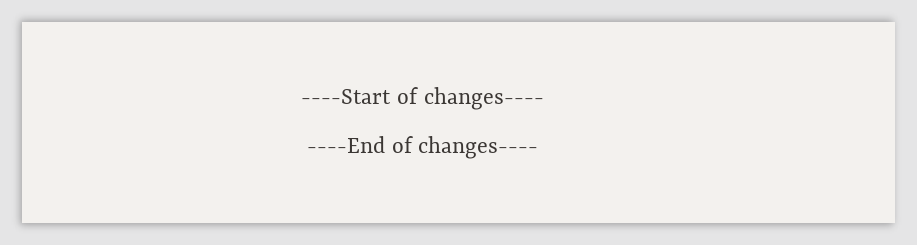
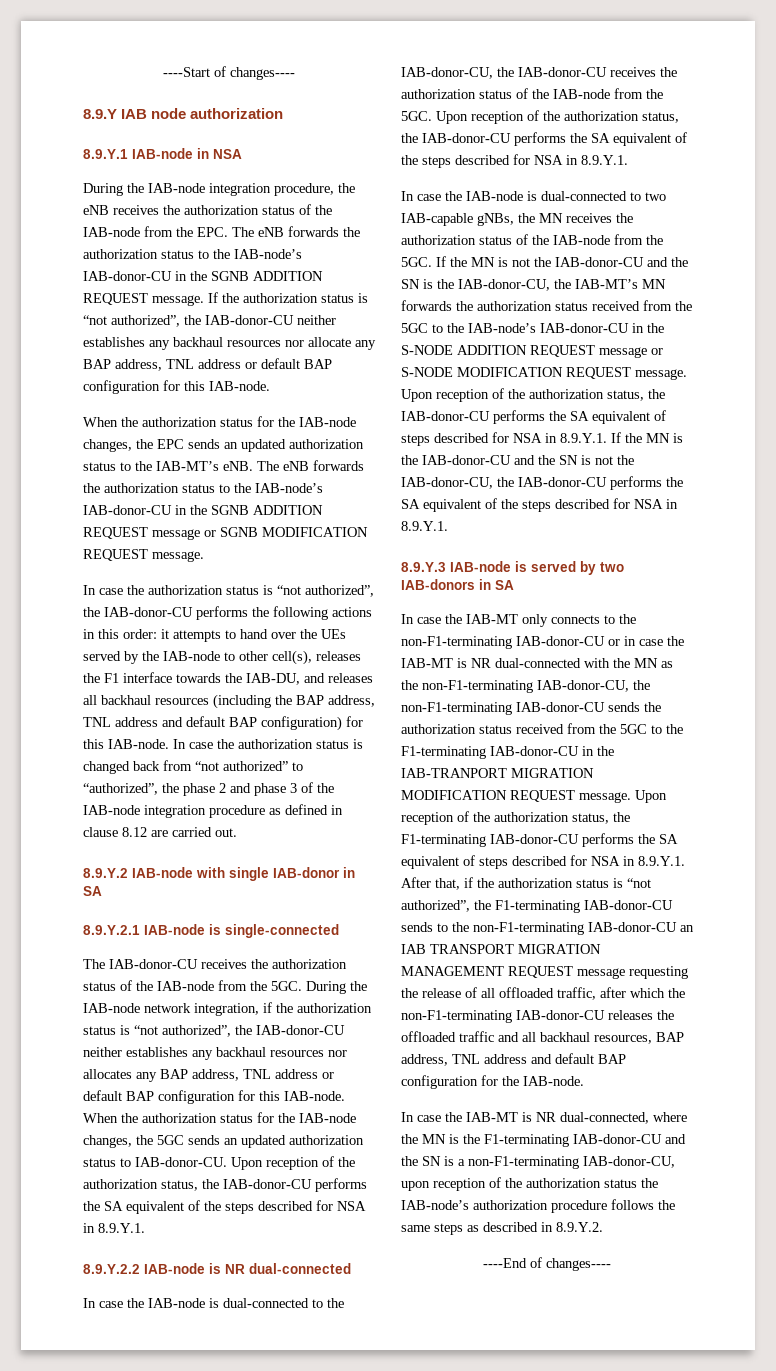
(544, 98) none -> [83,108,284,119] [83,148,242,159] [83,183,355,196] [83,204,332,215] [83,226,360,237] [83,249,302,259] [83,271,323,281] [83,292,368,306] [83,315,336,327] [83,337,376,350] [83,358,332,371] [83,380,270,394] [83,416,356,427] [83,439,364,452] [83,460,364,471] [83,483,323,493] [83,505,323,515] [83,527,368,540] [83,549,204,562] [83,585,374,597] [83,606,372,620] [83,629,346,642] [83,650,361,665] [83,672,373,685] [83,694,375,709] [83,716,363,731] [83,739,363,749] [83,760,303,774] [83,782,334,796] [83,804,343,818] [83,827,237,837] [83,867,355,881] [83,886,102,896] [83,924,339,938] [83,959,347,969] [83,980,367,994] [83,1002,372,1016] [83,1025,345,1037] [83,1047,347,1060] [83,1069,334,1082] [83,1090,345,1104] [83,1112,356,1123] [83,1135,364,1148] [83,1156,355,1170] [83,1178,367,1192] [83,1200,366,1214] [83,1223,145,1233] [83,1263,351,1274] [83,1298,344,1308] [401,67,677,79] [401,88,663,99] [401,110,679,124] [401,132,687,146] [401,154,628,168] [401,191,666,201] [401,213,633,226] [401,234,663,245] [401,256,688,267] [401,279,666,291] [401,300,692,311] [401,323,664,333] [401,345,663,358] [401,367,687,380] [401,388,665,402] [401,410,666,424] [401,432,683,446] [401,455,634,465] [401,476,683,490] [401,498,678,512] [401,521,448,531] [401,561,624,575] [401,579,514,590] [401,614,636,627] [401,636,684,649] [401,658,673,668] [401,680,650,693] [401,702,661,715] [401,723,683,734] [401,746,614,759] [401,768,594,778] [401,790,667,803] [401,811,630,825] [401,833,678,847] [401,855,685,869] [401,877,651,890] [401,900,673,913] [401,922,694,935] [401,944,601,954] [401,966,688,979] [401,987,685,1000] [401,1010,674,1023] [401,1031,684,1044] [401,1053,626,1066] [401,1075,584,1089] [401,1112,687,1124] [401,1134,686,1147] [401,1156,675,1169] [401,1177,658,1191] [401,1199,675,1213] [401,1222,603,1235] // 8.9.Y IAB node authorization // 8.9.Y.1 IAB-node in NSA // During the IAB-node integration procedure, the eNB receives the authorization status of the IAB-node from the EPC. The eNB forwards the authorization status to the IAB-node’s IAB-donor-CU in the SGNB ADDITION REQUEST message. If the authorization status is “not authorized”, the IAB-donor-CU neither establishes any backhaul resources nor allocate any BAP address, TNL address or default BAP configuration for this IAB-node. // When the authorization status for the IAB-node changes, the EPC sends an updated authorization status to the IAB-MT’s eNB. The eNB forwards the authorization status to the IAB-node’s IAB-donor-CU in the SGNB ADDITION REQUEST message or SGNB MODIFICATION REQUEST message. // In case the authorization status is “not authorized”, the IAB-donor-CU performs the following actions in this order: it attempts to hand over the UEs served by the IAB-node to other cell(s), releases the F1 interface towards the IAB-DU, and releases all backhaul resources (including the BAP address, TNL address and default BAP configuration) for this IAB-node. In case the authorization status is changed back from “not authorized” to “authorized”, the phase 2 and phase 3 of the IAB-node integration procedure as defined in clause 8.12 are carried out. // 8.9.Y.2 IAB-node with single IAB-donor in SA // 8.9.Y.2.1 IAB-node is single-connected // The IAB-donor-CU receives the authorization status of the IAB-node from the 5GC. During the IAB-node network integration, if the authorization status is “not authorized”, the IAB-donor-CU neither establishes any backhaul resources nor allocates any BAP address, TNL address or default BAP configuration for this IAB-node. When the authorization status for the IAB-node changes, the 5GC sends an updated authorization status to IAB-donor-CU. Upon reception of the authorization status, the IAB-donor-CU performs the SA equivalent of the steps described for NSA in 8.9.Y.1. // 8.9.Y.2.2 IAB-node is NR dual-connected // In case the IAB-node is dual-connected to the IAB-donor-CU, the IAB-donor-CU receives the authorization status of the IAB-node from the 5GC. Upon reception of the authorization status, the IAB-donor-CU performs the SA equivalent of the steps described for NSA in 8.9.Y.1. // In case the IAB-node is dual-connected to two IAB-capable gNBs, the MN receives the authorization status of the IAB-node from the 5GC. If the MN is not the IAB-donor-CU and the SN is the IAB-donor-CU, the IAB-MT’s MN forwards the authorization status received from the 5GC to the IAB-node’s IAB-donor-CU in the S-NODE ADDITION REQUEST message or S-NODE MODIFICATION REQUEST message. Upon reception of the authorization status, the IAB-donor-CU performs the SA equivalent of steps described for NSA in 8.9.Y.1. If the MN is the IAB-donor-CU and the SN is not the IAB-donor-CU, the IAB-donor-CU performs the SA equivalent of the steps described for NSA in 8.9.Y.1. // 8.9.Y.3 IAB-node is served by two IAB-donors in SA // In case the IAB-MT only connects to the non-F1-terminating IAB-donor-CU or in case the IAB-MT is NR dual-connected with the MN as the non-F1-terminating IAB-donor-CU, the non-F1-terminating IAB-donor-CU sends the authorization status received from the 5GC to the F1-terminating IAB-donor-CU in the IAB-TRANPORT MIGRATION MODIFICATION REQUEST message. Upon reception of the authorization status, the F1-terminating IAB-donor-CU performs the SA equivalent of steps described for NSA in 8.9.Y.1. After that, if the authorization status is “not authorized”, the F1-terminating IAB-donor-CU sends to the non-F1-terminating IAB-donor-CU an IAB TRANSPORT MIGRATION MANAGEMENT REQUEST message requesting the release of all offloaded traffic, after which the non-F1-terminating IAB-donor-CU releases the offloaded traffic and all backhaul resources, BAP address, TNL address and default BAP configuration for the IAB-node. // In case the IAB-MT is NR dual-connected, where the MN is the F1-terminating IAB-donor-CU and the SN is a non-F1-terminating IAB-donor-CU, upon reception of the authorization status the IAB-node’s authorization procedure follows the same steps as described in 8.9.Y.2.

